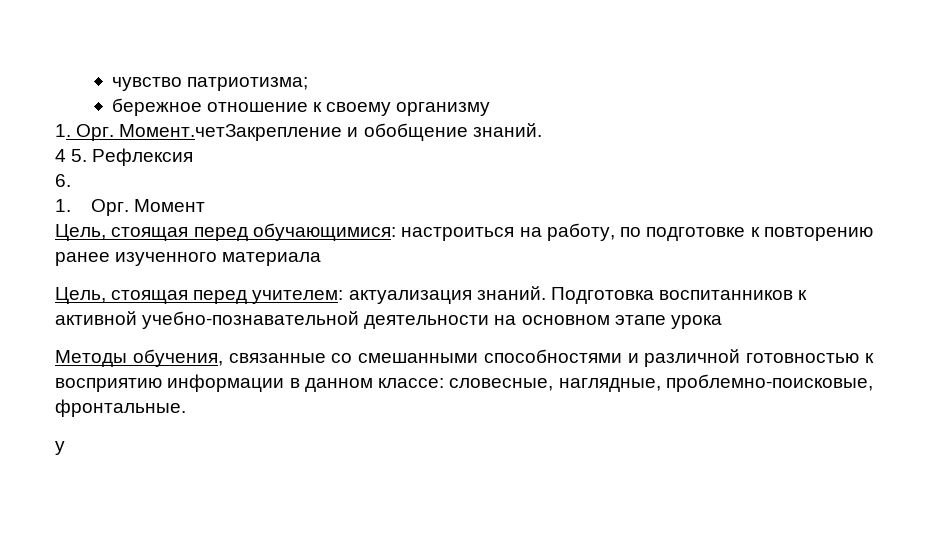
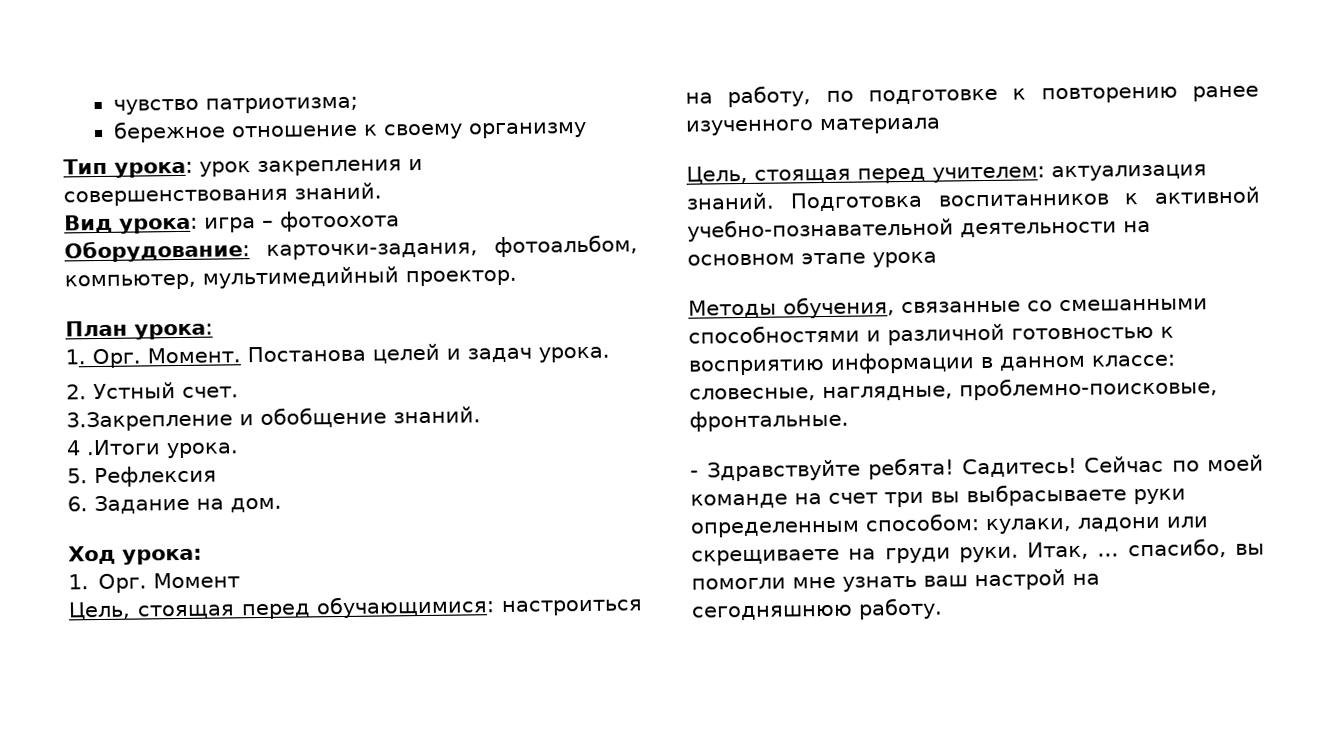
[55,124,343,141] 1. Орг. Момент.четЗакрепление -> [63,158,423,178] [63,182,382,207] [64,210,400,234] [64,234,638,263] [64,266,517,291] [65,320,213,340] [65,343,610,369] [66,382,239,400] [66,410,233,432] Тип урока: урок закрепления и совершенствования знаний. // Вид урока: игра – фотоохота // Оборудование: карточки-задания, фотоальбом, компьютер, мультимедийный проектор. // План урока: // 1. Орг. Момент. Постанова целей и задач урока. // 2. Устный счет. // 3.Закрепление
(66, 155) none -> [86,439,239,459] .Итоги урока. //
(71, 180) none -> [94,494,282,515] [68,545,202,565] Задание на дом. // Ход урока:
[55,441,65,455] у -> [690,454,1264,482] [690,483,1186,509] [690,513,1209,538] [691,538,1265,566] [691,569,1100,592] [691,597,943,621] - Здравствуйте ребята! Садитесь! Сейчас по моей команде на счет три вы выбрасываете руки определенным способом: кулаки, ладони или скрещиваете на груди руки. Итак, … спасибо, вы помогли мне узнать ваш настрой на сегодняшнюю работу.

